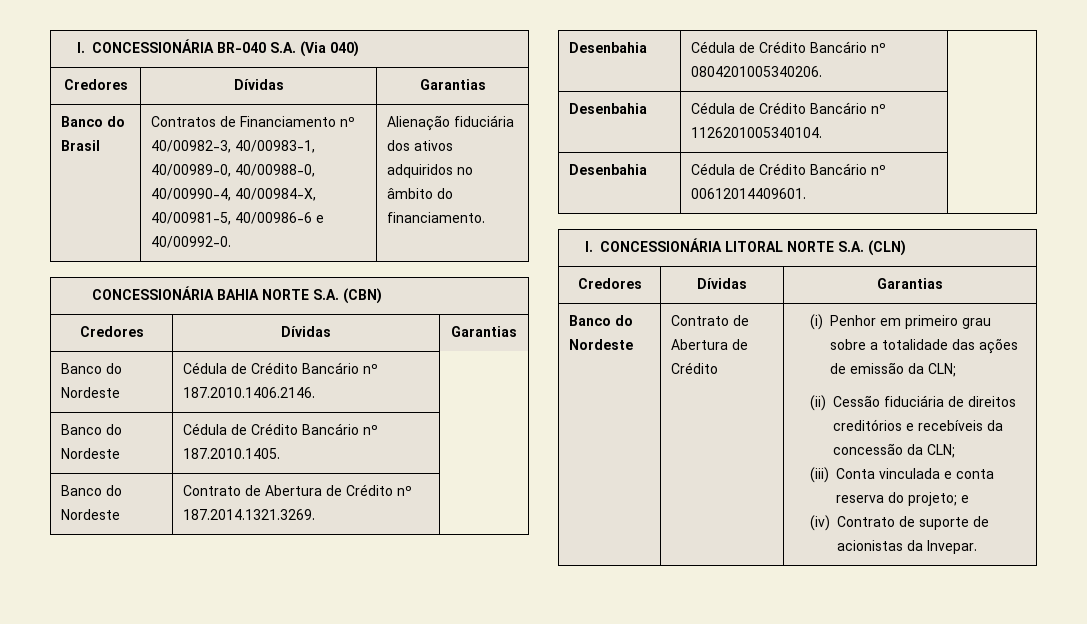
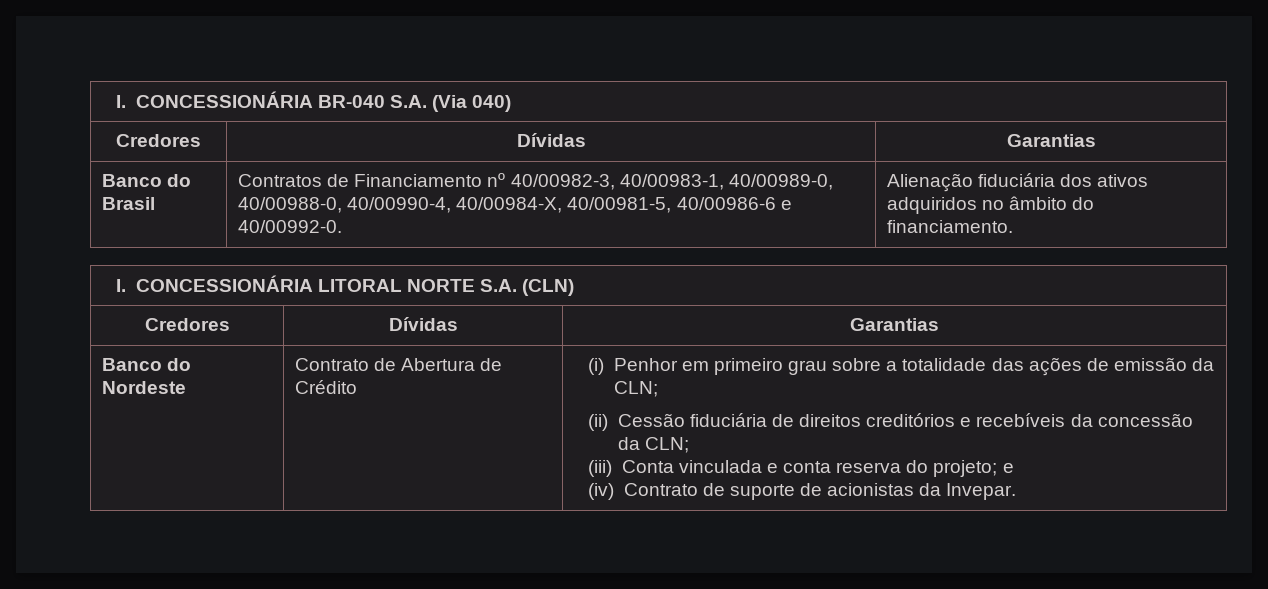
[92,286,383,304] [79,326,144,337] [281,326,331,337] [451,326,517,337] [60,363,122,374] [60,387,120,398] [182,362,378,374] [182,387,315,398] [60,424,122,435] [60,448,120,459] [182,423,378,435] [182,448,280,459] [60,485,122,496] [60,509,120,520] [182,484,412,496] [182,509,315,520] [568,42,647,53] [690,41,886,53] [690,66,822,77] [568,103,647,114] [690,102,886,114] [690,127,822,138] [568,164,647,175] [690,163,886,175] [690,188,806,199] // CONCESSIONÁRIA BAHIA NORTE S.A. (CBN) // Credores | Dívidas | Garantias // Banco do Nordeste | Cédula de Crédito Bancário nº 187.2010.1406.2146. | // Banco do Nordeste | Cédula de Crédito Bancário nº 187.2010.1405. | // Banco do Nordeste | Contrato de Abertura de Crédito nº 187.2014.1321.3269. | // Desenbahia | Cédula de Crédito Bancário nº 0804201005340206. | // Desenbahia | Cédula de Crédito Bancário nº 1126201005340104. | // Desenbahia | Cédula de Crédito Bancário nº 00612014409601. | -> (1014, 226) none

